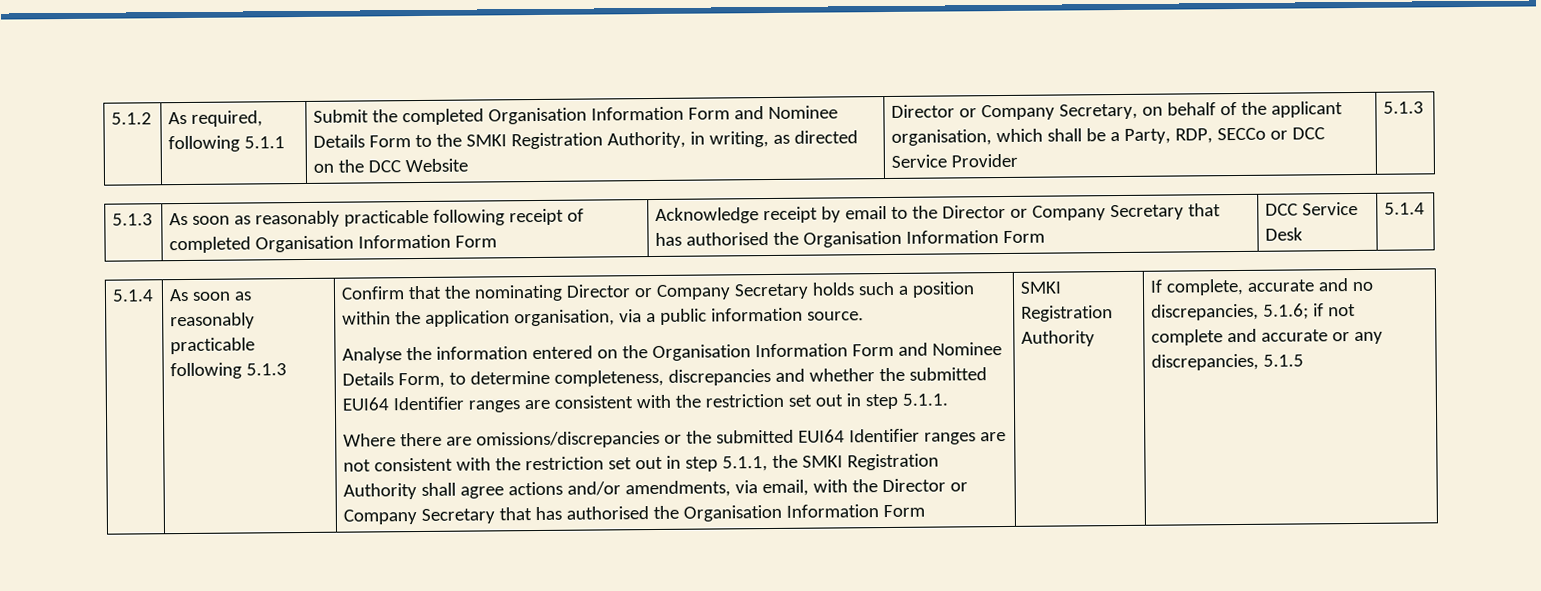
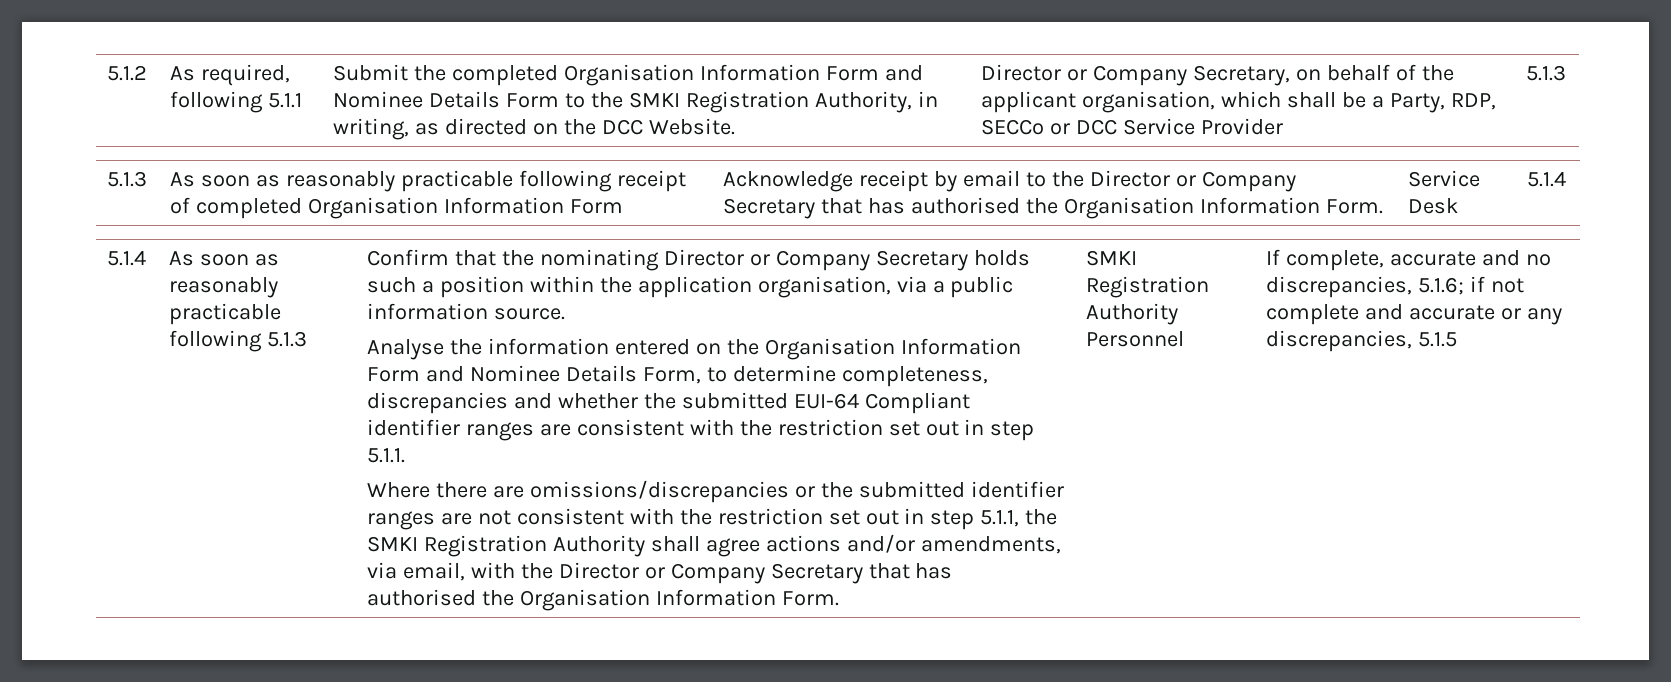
[405,158,469,173] Website -> [648,118,735,135] Website.
[1003,230,1046,244] [1265,203,1299,216] Form | DCC -> [1325,199,1383,214] Form. |
[342,396,465,411] EUI64 Identifier -> [793,392,970,414] [367,419,461,436] EUI-64 Compliant identifier
[798,428,921,443] EUI64 Identifier -> [970,481,1064,498] identifier
[883,504,926,518] [1020,281,1062,294] [1021,305,1114,322] [1021,330,1096,347] Form | SMKI Registration Authority -> [781,591,839,606] [1086,250,1138,266] [1086,276,1210,298] [1086,303,1179,325] [1086,331,1185,347] Form. | SMKI Registration Authority Personnel

